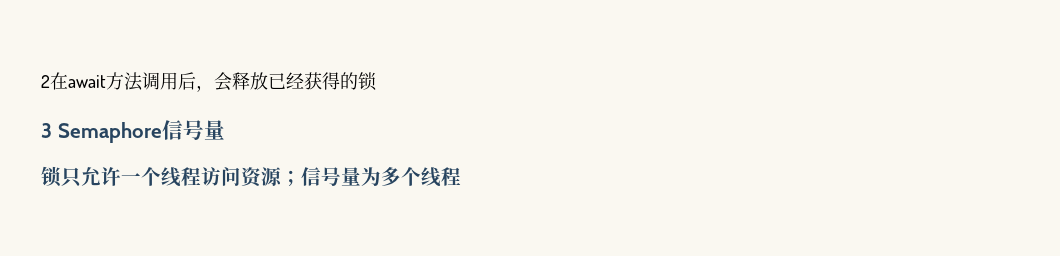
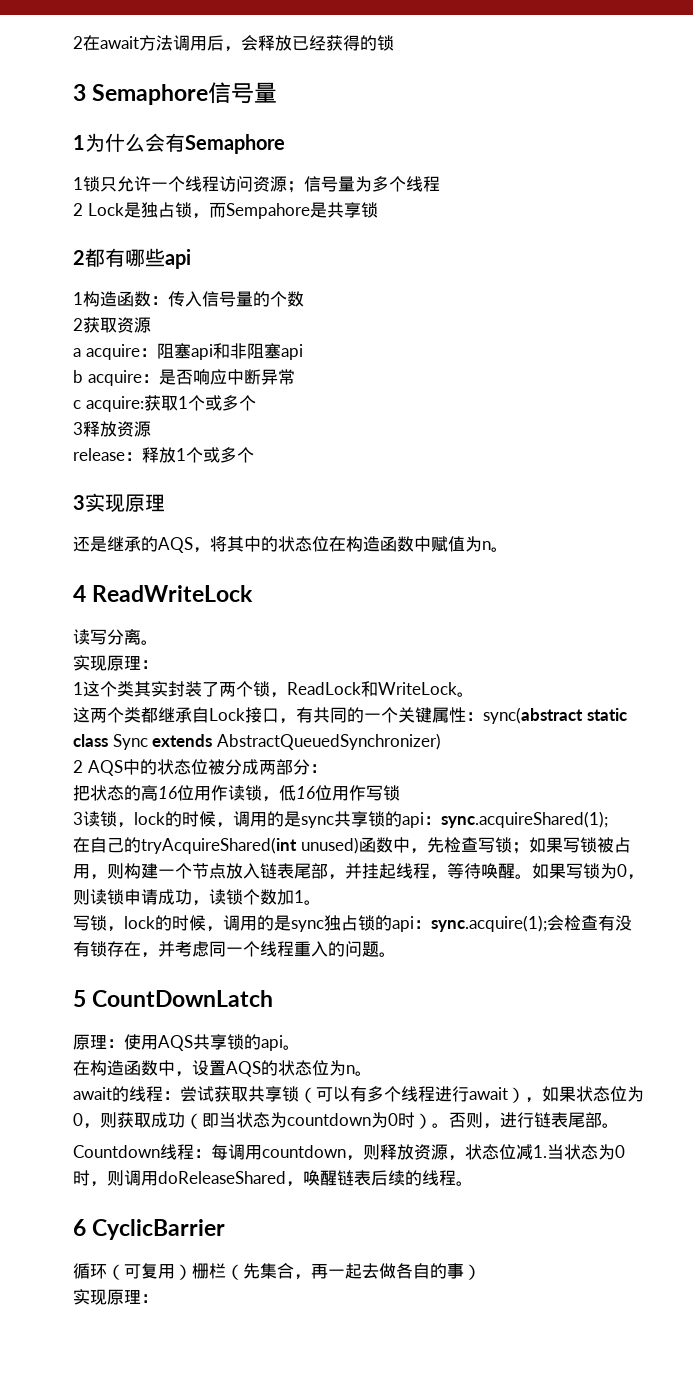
(225, 130) none -> [73,133,285,154] [73,177,83,190] 1为什么会有Semaphore // 1
(461, 176) none -> [73,202,378,219] [73,248,191,269] [73,291,304,307] [73,317,151,333] [73,343,303,360] [73,369,295,386] [73,395,256,412] [73,421,151,437] [73,447,254,463] [73,493,165,513] [73,536,508,553] [73,585,254,602] [73,629,158,645] [73,655,158,671] [73,681,474,698] [73,707,627,724] [73,733,441,750] [73,759,327,776] [73,785,400,802] [73,811,608,828] [73,837,631,854] [73,863,644,880] [73,889,321,906] [73,915,632,932] [73,941,396,958] [73,990,274,1007] [73,1034,300,1051] [73,1060,372,1077] [73,1086,644,1103] [73,1112,619,1129] [73,1144,625,1161] [73,1170,473,1187] [73,1219,226,1240] [73,1263,481,1280] [73,1289,158,1305] // 2 Lock是独占锁，而Sempahore是共享锁 // 2都有哪些api // 1构造函数：传入信号量的个数 // 2获取资源 // a acquire：阻塞api和非阻塞api // b acquire：是否响应中断异常 // c acquire:获取1个或多个 // 3释放资源 // release：释放1个或多个 // 3实现原理 // 还是继承的AQS，将其中的状态位在构造函数中赋值为n。 // 4 ReadWriteLock // 读写分离。 // 实现原理： // 1这个类其实封装了两个锁，ReadLock和WriteLock。 // 这两个类都继承自Lock接口，有共同的一个关键属性：sync(abstract static class Sync extends AbstractQueuedSynchronizer) // 2 AQS中的状态位被分成两部分： // 把状态的高16位用作读锁，低16位用作写锁 // 3读锁，lock的时候，调用的是sync共享锁的api：sync.acquireShared(1); // 在自己的tryAcquireShared(int unused)函数中，先检查写锁；如果写锁被占用，则构建一个节点放入链表尾部，并挂起线程，等待唤醒。如果写锁为0，则读锁申请成功，读锁个数加1。 // 写锁，lock的时候，调用的是sync独占锁的api：sync.acquire(1);会检查有没有锁存在，并考虑同一个线程重入的问题。 // 5 CountDownLatch // 原理：使用AQS共享锁的api。 // 在构造函数中，设置AQS的状态位为n。 // await的线程：尝试获取共享锁（可以有多个线程进行await），如果状态位为0，则获取成功（即当状态为countdown为0时）。否则，进行链表尾部。 // Countdown线程：每调用countdown，则释放资源，状态位减1.当状态为0时，则调用doReleaseShared，唤醒链表后续的线程。 // 6 CyclicBarrier // 循环（可复用）栅栏（先集合，再一起去做各自的事） // 实现原理：

